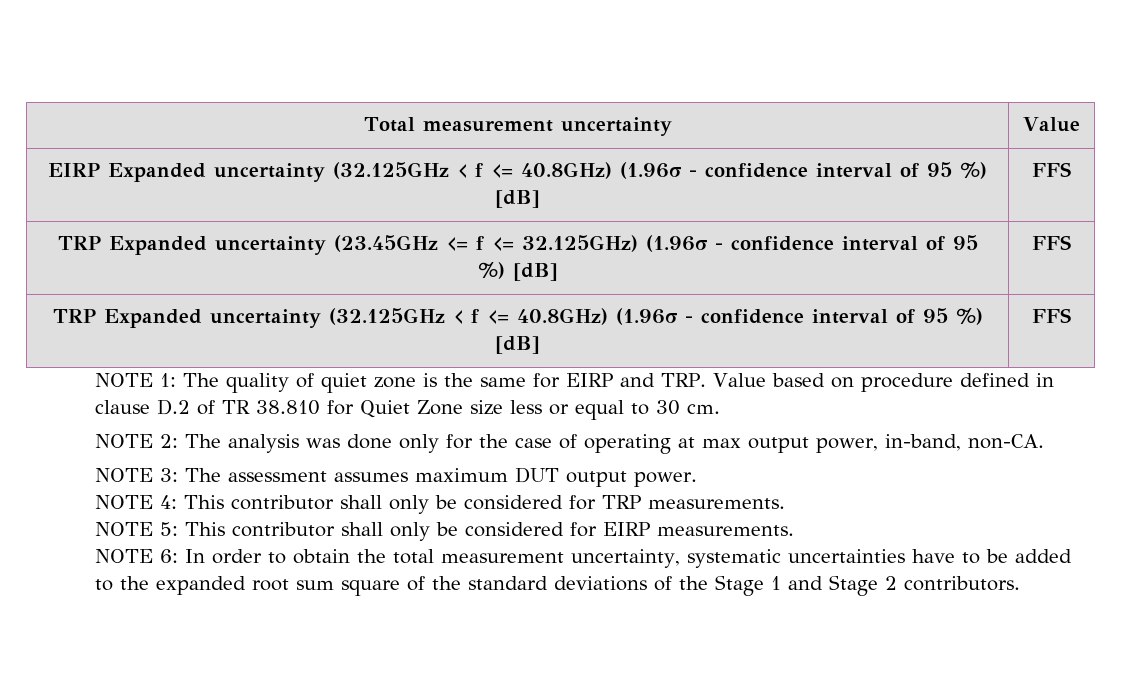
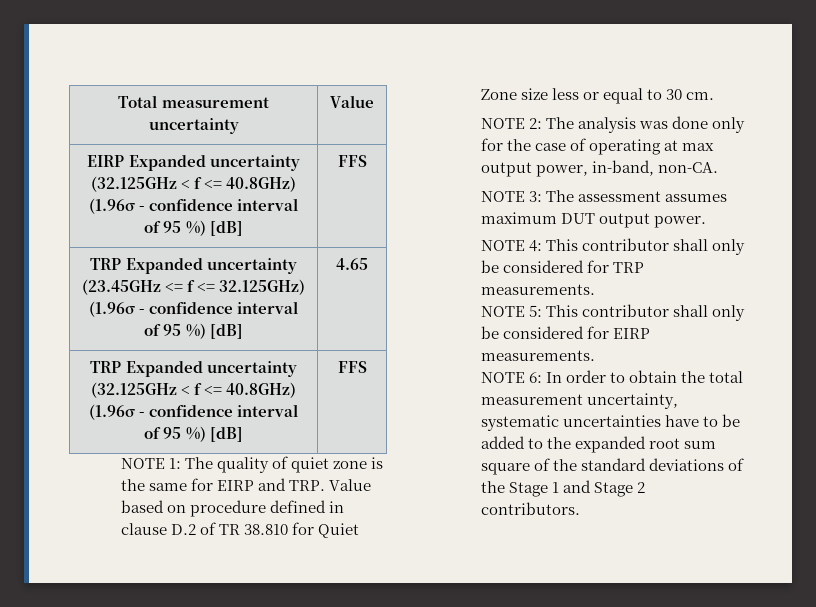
[1032,235,1071,250] FFS -> [336,258,368,270] 4.65

